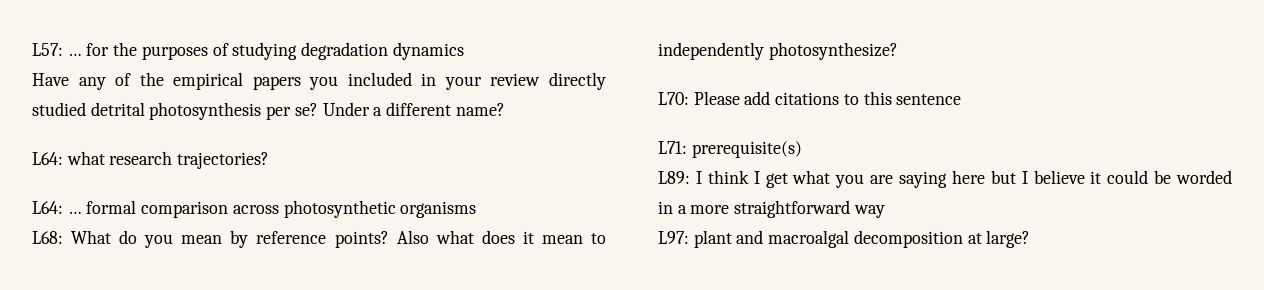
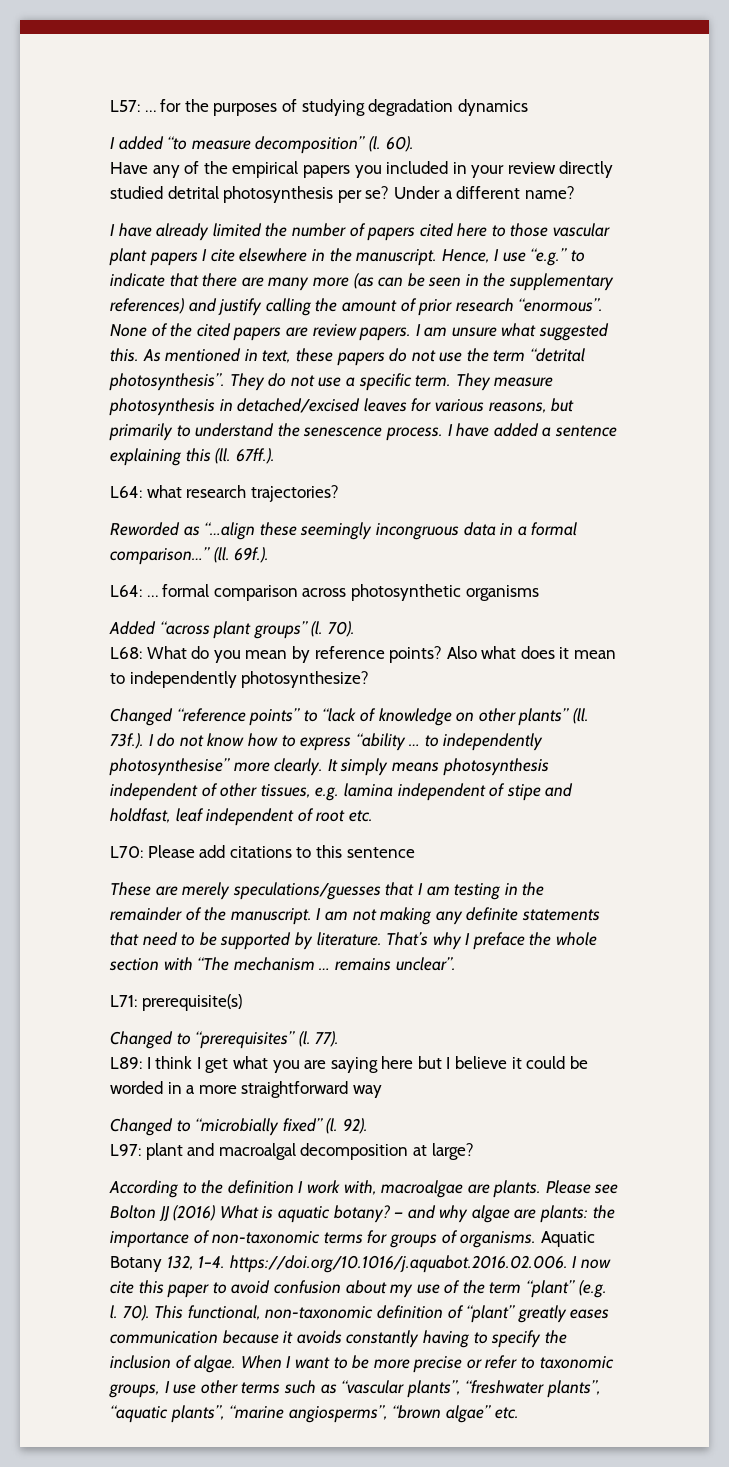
(464, 51) none -> [110,136,414,154] // I added “to measure decomposition” (l. 60).
[32,151,270,169] L64: what research trajectories? -> [110,223,611,241] [109,248,586,266] [110,273,615,291] [110,298,604,316] [110,323,610,341] [110,348,586,366] [109,373,554,391] [109,398,575,416] [109,423,617,441] [110,448,275,466] [110,485,339,502] [110,522,578,540] [110,547,270,565] I have already limited the number of papers cited here to those vascular plant papers I cite elsewhere in the manuscript. Hence, I use “e.g.” to indicate that there are many more (as can be seen in the supplementary references) and justify calling the amount of prior research “enormous”. None of the cited papers are review papers. I am unsure what suggested this. As mentioned in text, these papers do not use the term “detrital photosynthesis”. They do not use a specific term. They measure photosynthesis in detached/excised leaves for various reasons, but primarily to understand the senescence process. I have added a sentence explaining this (ll. 67ff.). // L64: what research trajectories? // Reworded as “…align these seemingly incongruous data in a formal comparison…” (ll. 69f.).
(477, 209) none -> [109,621,355,639] // Added “across plant groups” (l. 70).
(898, 51) none -> [110,708,589,726] [110,733,544,751] [109,758,549,776] [110,783,574,801] [110,808,373,826] // Changed “reference points” to “lack of knowledge on other plants” (ll. 73f.). I do not know how to express “ability … to independently photosynthesise” more clearly. It simply means photosynthesis independent of other tissues, e.g. lamina independent of stipe and holdfast, leaf independent of root etc.
[658,141,802,158] L71: prerequisite(s) -> [110,882,545,900] [110,907,600,925] [110,932,598,950] [109,957,456,971] [110,994,242,1011] [110,1031,340,1049] These are merely speculations/guesses that I am testing in the remainder of the manuscript. I am not making any definite statements that need to be supported by literature. That’s why I preface the whole section with “The mechanism … remains unclear”. // L71: prerequisite(s) // Changed to “prerequisites” (l. 77).
(885, 211) none -> [110,1118,368,1136] // Changed to “microbially fixed” (l. 92).
(1031, 239) none -> [109,1180,619,1198] [110,1205,615,1223] [110,1230,595,1248] [110,1255,611,1273] [110,1280,607,1298] [110,1305,610,1323] [110,1330,567,1348] [110,1355,614,1373] [109,1380,601,1398] [110,1405,519,1423] // According to the definition I work with, macroalgae are plants. Please see Bolton JJ (2016) What is aquatic botany? — and why algae are plants: the importance of non-taxonomic terms for groups of organisms. Aquatic Botany 132, 1–4. https://doi.org/10.1016/j.aquabot.2016.02.006. I now cite this paper to avoid confusion about my use of the term “plant” (e.g. l. 70). This functional, non-taxonomic definition of “plant” greatly eases communication because it avoids constantly having to specify the inclusion of algae. When I want to be more precise or refer to taxonomic groups, I use other terms such as “vascular plants”, “freshwater plants”, “aquatic plants”, “marine angiosperms”, “brown algae” etc.

